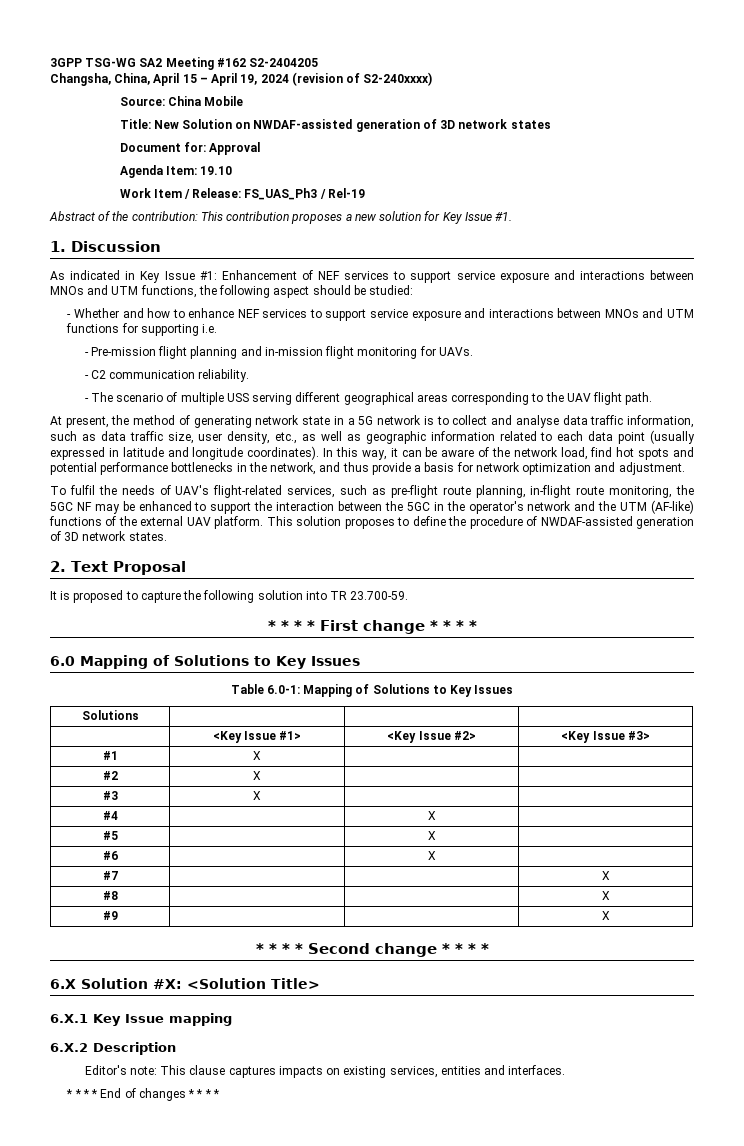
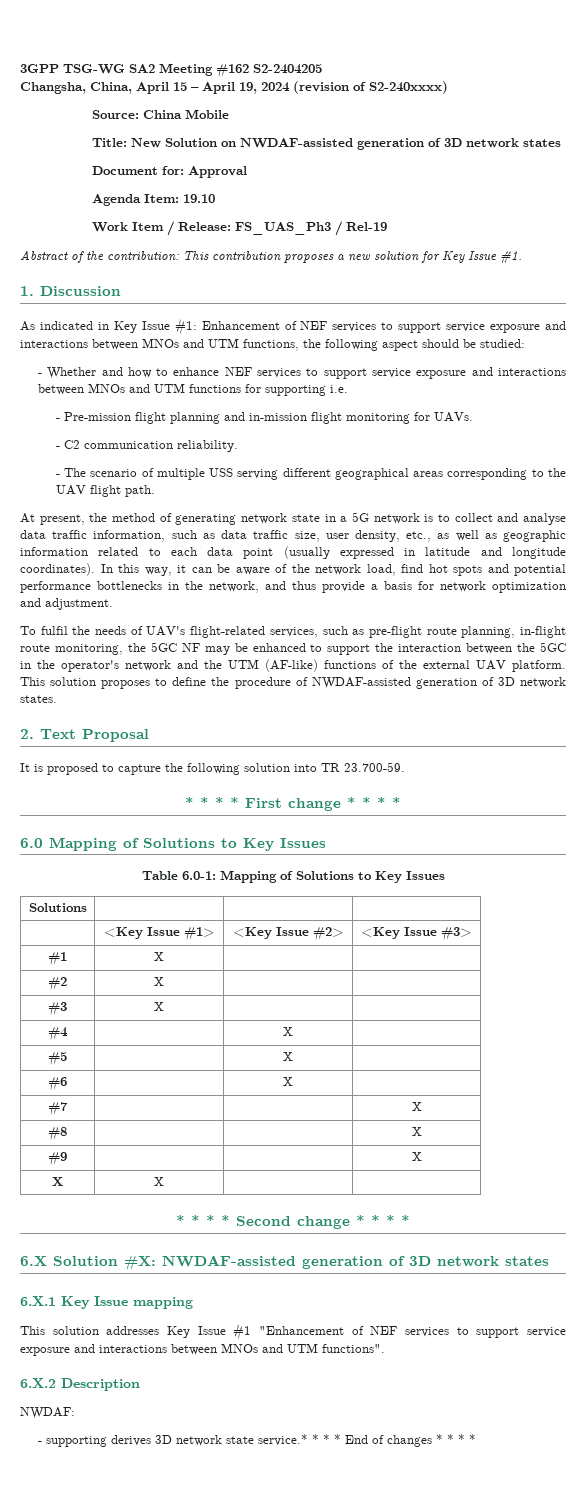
(610, 915) none -> [52,1177,63,1186] [154,1177,164,1186] // X | X | |
[187,978,320,989] [50,1013,232,1026] [50,1042,176,1055] [84,1065,566,1078] [66,1089,73,1098] <Solution Title> // 6.X.1 Key Issue mapping // 6.X.2 Description // Editor's note: This clause captures impacts on existing services, entities and interfaces. // * -> [162,1255,549,1269] [20,1296,193,1309] [20,1323,566,1340] [20,1343,385,1356] [20,1378,140,1391] [20,1407,75,1419] [37,1434,308,1447] NWDAF-assisted generation of 3D network states // 6.X.1 Key Issue mapping // This solution addresses Key Issue #1 "Enhancement of NEF services to support service exposure and interactions between MNOs and UTM functions". // 6.X.2 Description // NWDAF: // - supporting derives 3D network state service.*

